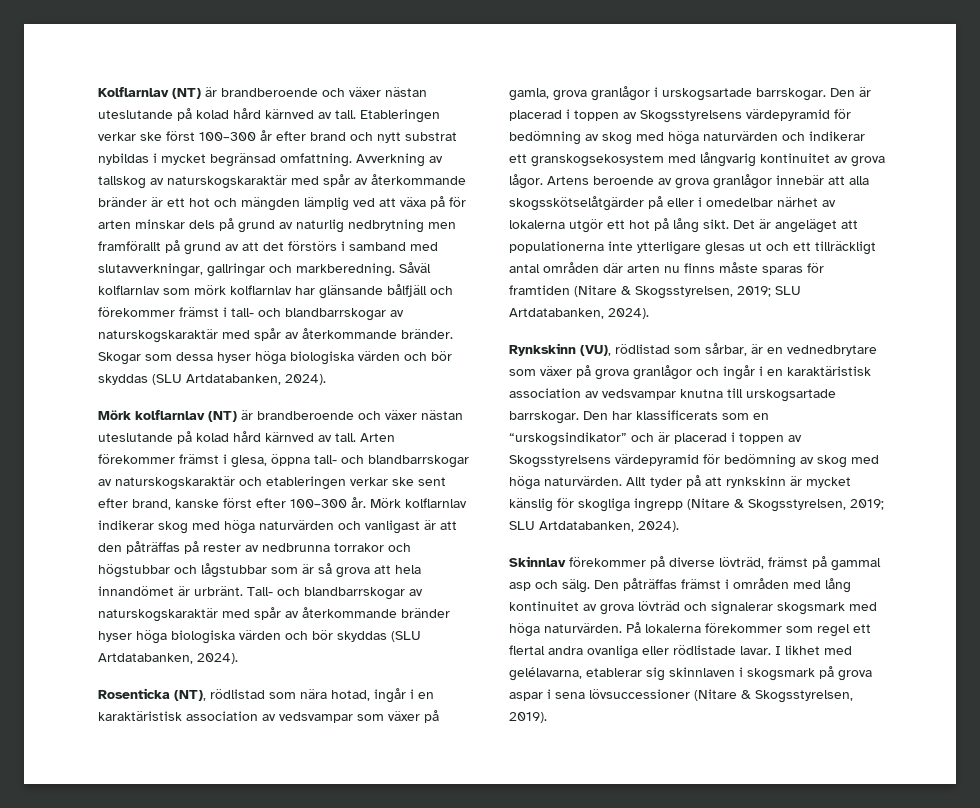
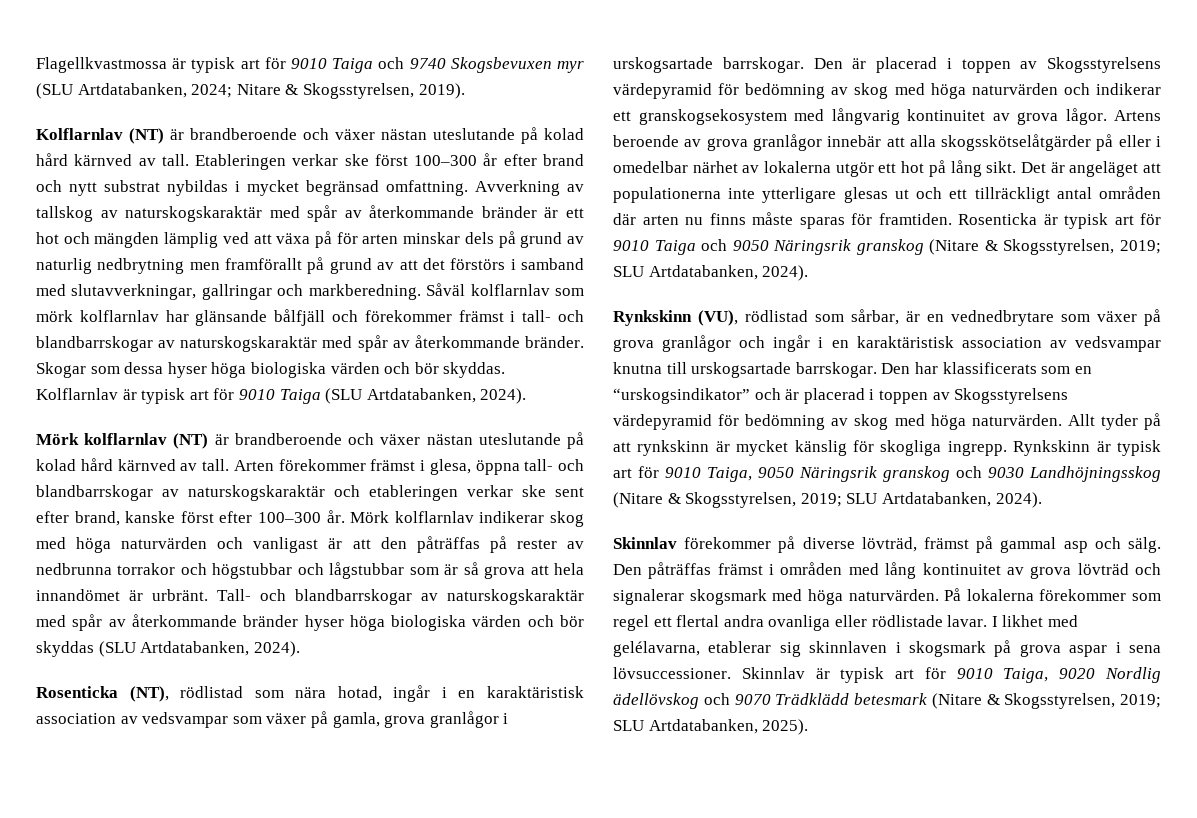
(98, 92) none -> [36,57,584,73] [36,83,465,99] Flagellkvastmossa är typisk art för 9010 Taiga och 9740 Skogsbevuxen myr (SLU Artdatabanken, 2024; Nitare & Skogsstyrelsen, 2019). //
[98,374,148,385] skyddas -> [443,362,506,378] [36,388,321,404] skyddas. Kolflarnlav är typisk art för 9010 Taiga
[509,285,570,295] framtiden -> [878,213,1161,229] [613,239,924,255] framtiden. Rosenticka är typisk art för 9010 Taiga och 9050 Näringsrik granskog
[634,498,683,512] ingrepp -> [947,440,1161,456] [613,466,1161,482] ingrepp. Rynkskinn är typisk art för 9010 Taiga, 9050 Näringsrik granskog och 9030 Landhöjningsskog
[589,689,853,703] [509,712,547,723] lövsuccessioner (Nitare & Skogsstyrelsen, 2019). -> [613,667,1161,683] [613,693,1161,709] [613,719,809,735] lövsuccessioner. Skinnlav är typisk art för 9010 Taiga, 9020 Nordlig ädellövskog och 9070 Trädklädd betesmark (Nitare & Skogsstyrelsen, 2019; SLU Artdatabanken, 2025).

